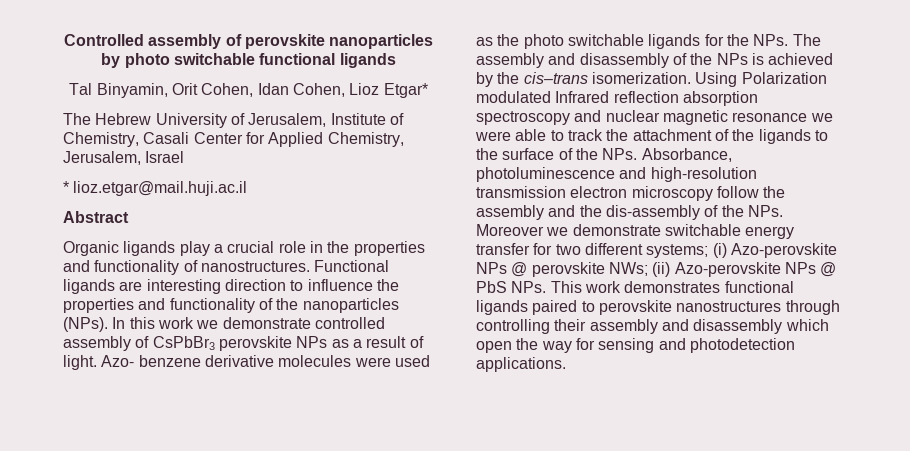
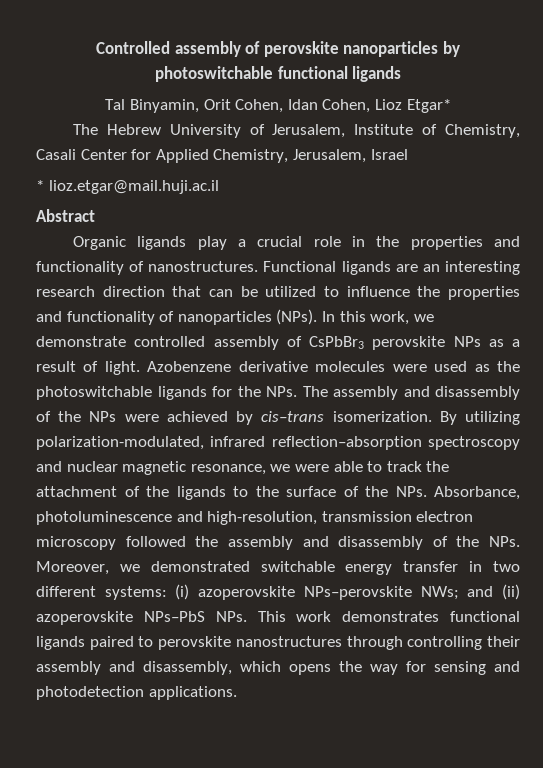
[124,53,255,68] photo switchable -> [154,66,273,82] photoswitchable
[146,279,286,294] interesting direction -> [422,261,521,275] [36,286,317,297] an interesting research direction that can be utilized
[276,298,299,310] the -> (175, 316) none
[157,317,194,329] work -> [370,311,410,325] work,
[101,355,201,367] Azo- benzene -> [147,361,232,372] Azobenzene
[523,34,644,49] photo switchable -> [36,386,152,400] photoswitchable
[751,53,764,65] is -> [124,414,159,422] were
[497,72,520,84] the -> (254, 418) none
[695,72,827,87] [476,91,758,106] Using Polarization modulated Infrared reflection absorption -> [439,411,520,425] [36,436,422,450] By utilizing polarization-modulated, infrared reflection–absorption
[732,112,808,122] resonance -> [190,464,266,475] resonance,
[650,167,757,182] high-resolution -> [207,511,318,525] high-resolution,
[716,186,759,198] follow -> [125,536,186,547] followed
[579,205,783,220] [476,224,661,236] the dis-assembly of the NPs. Moreover we demonstrate -> [338,536,520,550] [36,561,250,575] disassembly of the NPs. Moreover, we demonstrated
[533,243,553,255] for -> [469,561,483,572] in
[646,243,837,258] [476,262,837,277] [476,281,507,293] systems; (i) Azo-perovskite NPs @ perovskite NWs; (ii) Azo-perovskite NPs @ PbS -> [104,584,520,600] [36,611,205,625] systems: (i) azoperovskite NPs–perovskite NWs; and (ii) azoperovskite NPs–PbS
[693,319,829,334] [476,341,512,353] disassembly which open -> [143,661,331,675] disassembly, which opens

